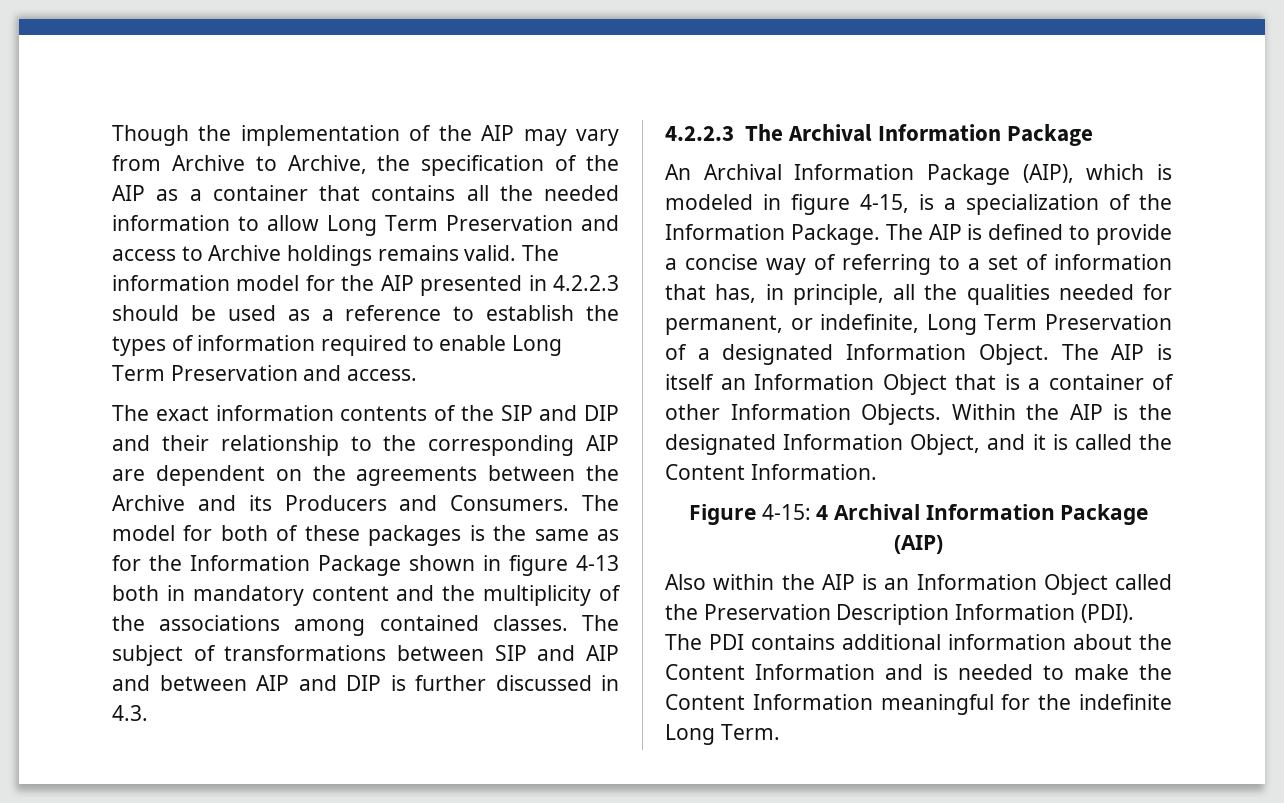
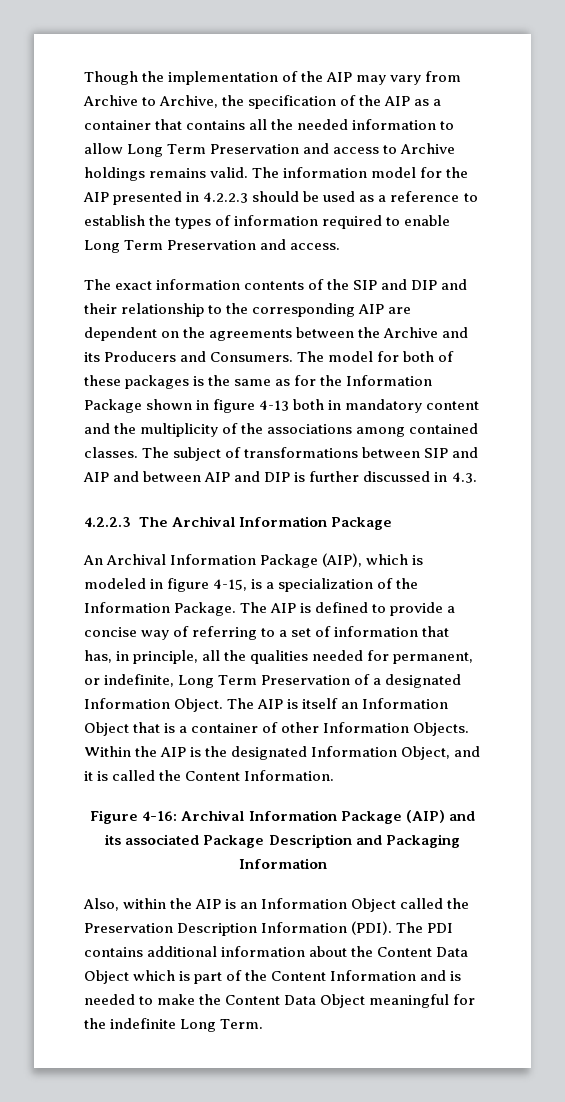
[761,504,829,520] 4-15: 4 -> [142,811,178,821] 4-16:
[665,574,706,590] // Also -> [448,811,475,821] [105,834,460,848] [238,858,327,869] [83,898,119,911] and its associated Package Description and Packaging Information // Also,
(745, 672) none -> [436,947,469,957] [84,970,327,984] Data Object which is part of the Content
[752,694,873,710] Information -> [284,994,366,1008] Data Object

